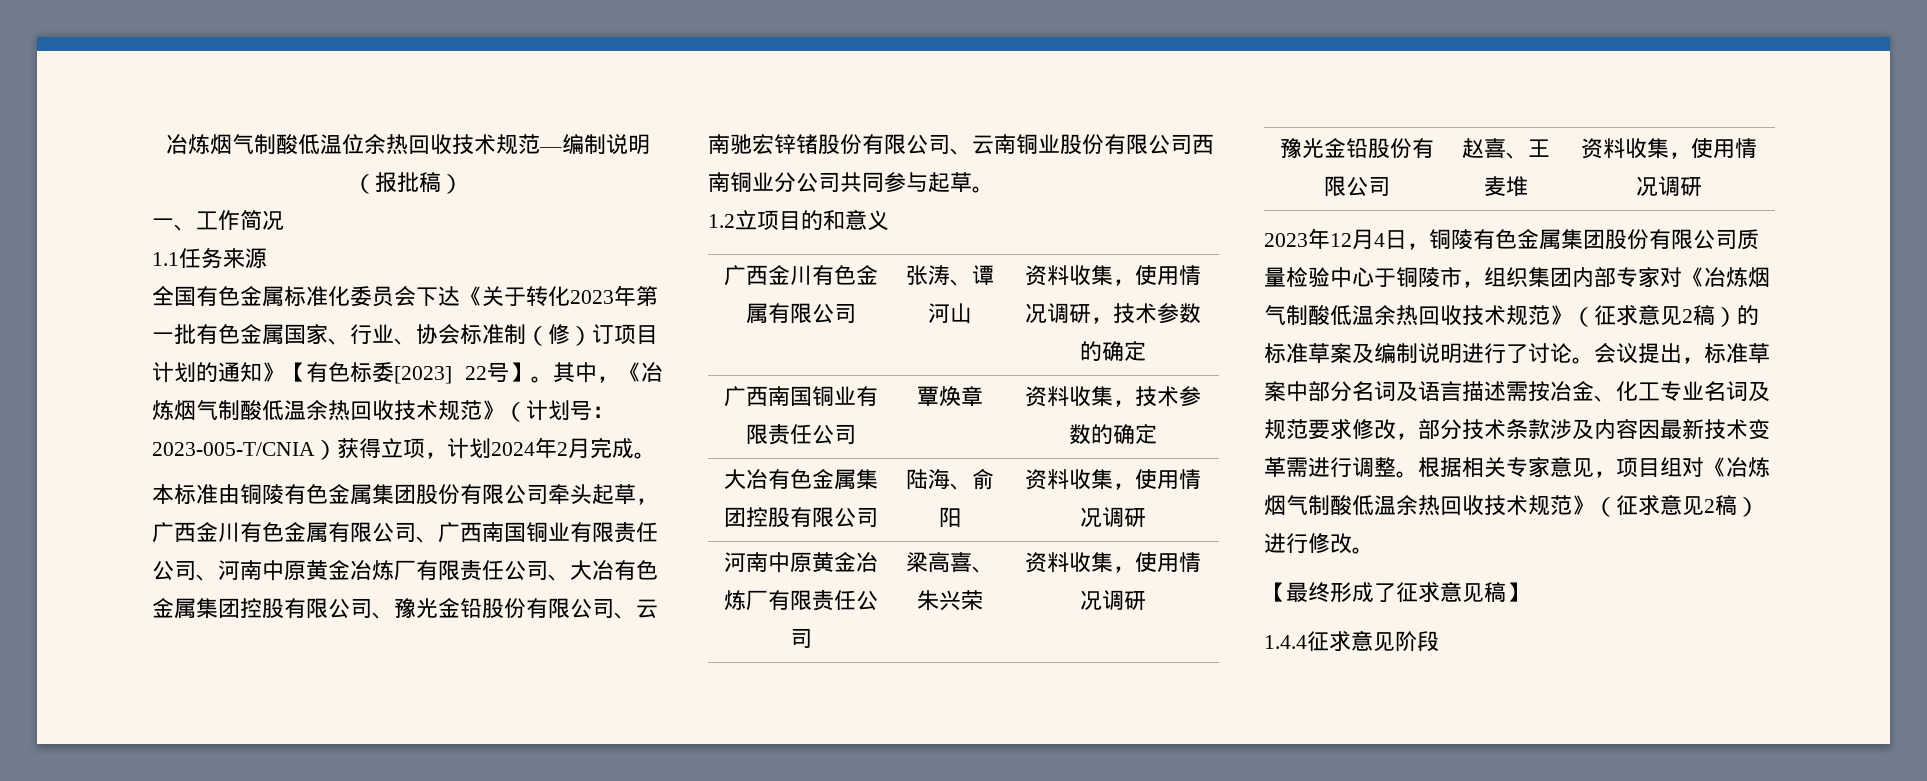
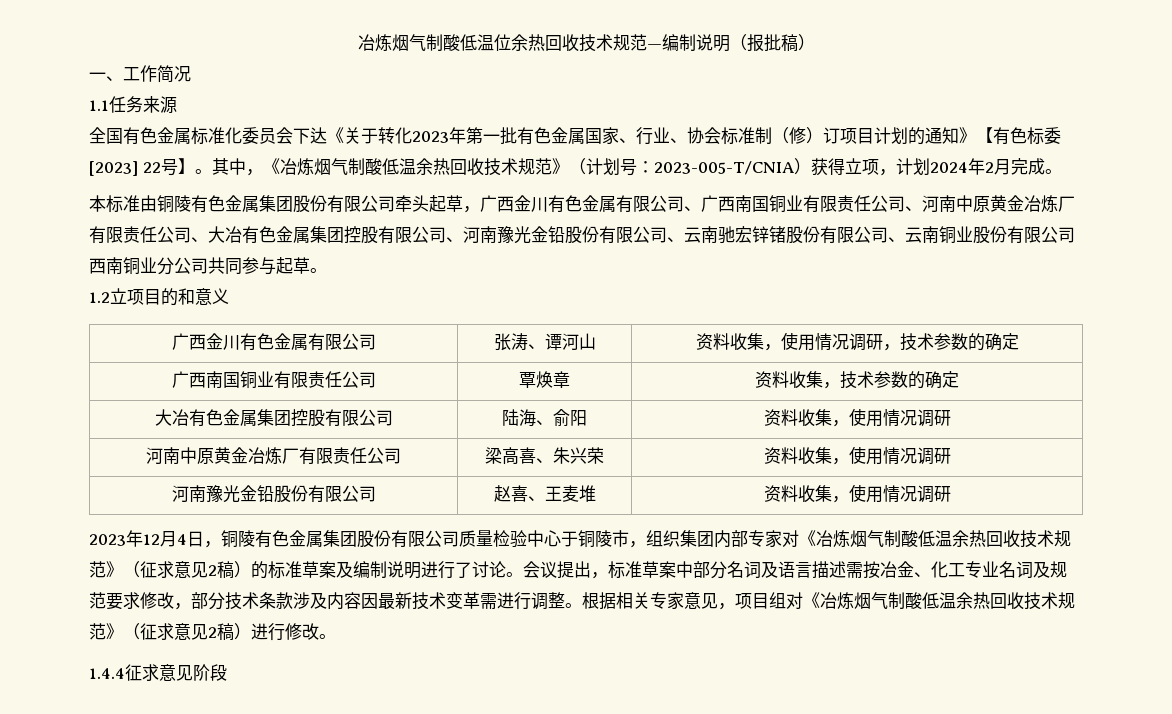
(394, 615) none -> [463,226,497,243] 河南
(1146, 600) none -> [171,485,206,502] 河南
[1264,581,1528,603] // 【最终形成了征求意见稿】 -> (336, 636) none

